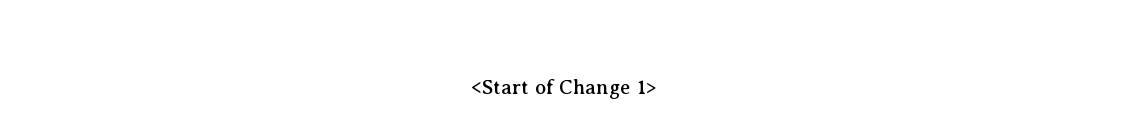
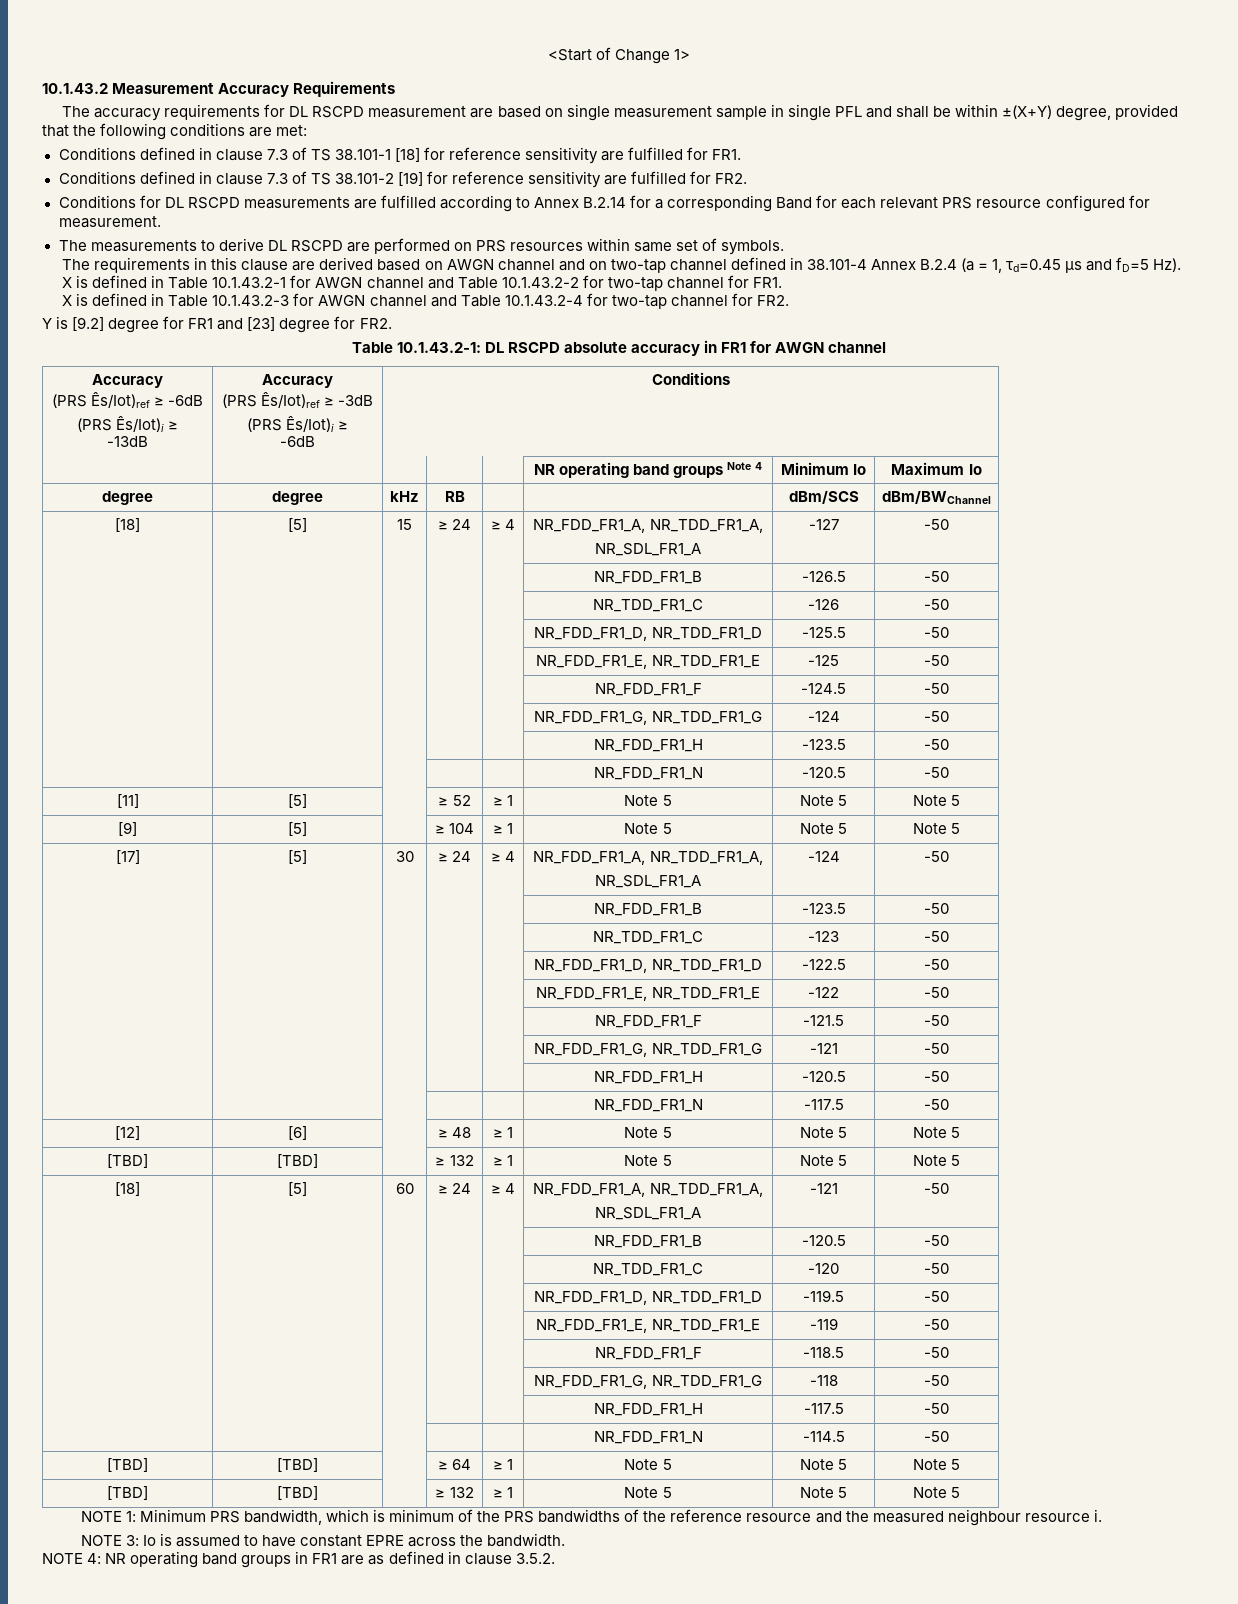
(656, 87) none -> [42,81,396,97] [62,104,1179,121] [42,123,308,140] [58,147,742,164] [58,171,748,188] [58,195,1150,212] [58,216,161,228] [58,238,785,255] [62,257,1182,273] [62,275,782,291] [62,293,789,309] [42,316,392,333] [351,340,887,356] [92,374,163,388] [51,391,204,408] [76,415,179,432] [107,436,148,447] [262,374,333,388] [221,391,374,408] [246,415,349,432] [280,436,315,447] [651,372,730,385] [533,462,763,478] [780,462,867,475] [891,462,982,475] [102,491,153,505] [272,491,323,505] [390,491,419,502] [444,491,465,502] [788,490,859,504] [882,490,991,504] [115,518,140,532] [288,518,307,532] [397,519,412,530] [437,519,472,530] [490,519,516,530] [533,519,763,533] [595,543,701,556] [808,519,839,530] [924,519,949,530] [594,571,702,584] [801,571,846,582] [924,571,949,582] [593,599,703,612] [808,599,839,610] [924,599,949,610] [534,627,762,641] [801,627,846,638] [924,627,949,638] [536,655,760,669] [808,655,839,666] [924,655,949,666] [594,683,702,696] [801,683,846,694] [924,683,949,694] [534,711,762,725] [807,711,840,722] [924,711,949,722] [593,739,703,752] [801,739,846,750] [924,739,949,750] [593,767,703,780] [801,767,846,778] [924,767,949,778] [116,794,139,808] [288,794,307,808] [438,795,471,806] [492,795,514,806] [624,795,672,806] [799,795,848,806] [912,795,961,806] [118,822,137,836] [288,822,307,836] [434,823,475,834] [492,823,514,834] [624,823,672,834] [799,823,848,834] [912,823,961,834] [115,850,140,864] [288,850,307,864] [395,851,414,862] [437,851,472,862] [490,851,516,862] [533,851,763,865] [595,875,701,888] [807,851,840,862] [924,851,949,862] [594,903,702,916] [801,903,846,914] [924,903,949,914] [593,931,703,944] [808,931,839,942] [924,931,949,942] [534,959,762,973] [801,959,846,970] [924,959,949,970] [536,987,760,1001] [808,987,839,998] [924,987,949,998] [594,1015,702,1028] [803,1015,844,1026] [924,1015,949,1026] [534,1043,762,1057] [809,1043,838,1054] [924,1043,949,1054] [593,1071,703,1084] [801,1071,846,1082] [924,1071,949,1082] [593,1099,703,1112] [803,1099,844,1110] [924,1099,949,1110] [115,1126,140,1140] [288,1126,307,1140] [437,1127,472,1138] [492,1127,514,1138] [624,1127,672,1138] [799,1127,848,1138] [912,1127,961,1138] [107,1154,148,1168] [277,1154,318,1168] [435,1155,474,1166] [492,1155,514,1166] [624,1155,672,1166] [799,1155,848,1166] [912,1155,961,1166] [115,1182,140,1196] [288,1182,307,1196] [395,1183,414,1194] [437,1183,472,1194] [490,1183,516,1194] [533,1183,763,1197] [595,1207,701,1220] [809,1183,838,1194] [924,1183,949,1194] [594,1235,702,1248] [801,1235,846,1246] [924,1235,949,1246] [593,1263,703,1276] [808,1263,839,1274] [924,1263,949,1274] [534,1291,762,1305] [803,1290,844,1302] [924,1291,949,1302] [536,1319,760,1333] [809,1318,838,1330] [924,1319,949,1330] [594,1347,702,1360] [803,1347,844,1358] [924,1347,949,1358] [534,1375,762,1389] [809,1375,838,1386] [924,1375,949,1386] [593,1403,703,1416] [803,1403,844,1414] [924,1403,949,1414] [593,1431,703,1444] [802,1431,845,1442] [924,1431,949,1442] [107,1458,148,1472] [277,1458,318,1472] [437,1459,472,1470] [492,1459,514,1470] [624,1459,672,1470] [799,1459,848,1470] [912,1459,961,1470] [107,1486,148,1500] [277,1486,318,1500] [435,1487,474,1498] [492,1487,514,1498] [624,1487,672,1498] [799,1487,848,1498] [912,1487,961,1498] [80,1509,1102,1526] [80,1533,566,1547] [42,1551,555,1568] // 10.1.43.2 Measurement Accuracy Requirements // The accuracy requirements for DL RSCPD measurement are based on single measurement sample in single PFL and shall be within ±(X+Y) degree, provided that the following conditions are met: // Conditions defined in clause 7.3 of TS 38.101-1 [18] for reference sensitivity are fulfilled for FR1. // Conditions defined in clause 7.3 of TS 38.101-2 [19] for reference sensitivity are fulfilled for FR2. // Conditions for DL RSCPD measurements are fulfilled according to Annex B.2.14 for a corresponding Band for each relevant PRS resource configured for measurement. // The measurements to derive DL RSCPD are performed on PRS resources within same set of symbols. // The requirements in this clause are derived based on AWGN channel and on two-tap channel defined in 38.101-4 Annex B.2.4 (a = 1, τd=0.45 µs and fD=5 Hz). // X is defined in Table 10.1.43.2-1 for AWGN channel and Table 10.1.43.2-2 for two-tap channel for FR1. // X is defined in Table 10.1.43.2-3 for AWGN channel and Table 10.1.43.2-4 for two-tap channel for FR2. // Y is [9.2] degree for FR1 and [23] degree for FR2. // Table 10.1.43.2-1: DL RSCPD absolute accuracy in FR1 for AWGN channel // Accuracy // (PRS Ês/Iot)ref ≥ -6dB // (PRS Ês/Iot)i ≥ // -13dB | Accuracy // (PRS Ês/Iot)ref ≥ -3dB // (PRS Ês/Iot)i ≥ // -6dB | Conditions // | | | | | NR operating band groups Note 4 | Minimum Io | Maximum Io // degree | degree | kHz | RB | | | dBm/SCS | dBm/BWChannel // [18] | [5] | 15 | ≥ 24 | ≥ 4 | NR_FDD_FR1_A, NR_TDD_FR1_A, // NR_SDL_FR1_A | -127 | -50 // | | | | | NR_FDD_FR1_B | -126.5 | -50 // | | | | | NR_TDD_FR1_C | -126 | -50 // | | | | | NR_FDD_FR1_D, NR_TDD_FR1_D | -125.5 | -50 // | | | | | NR_FDD_FR1_E, NR_TDD_FR1_E | -125 | -50 // | | | | | NR_FDD_FR1_F | -124.5 | -50 // | | | | | NR_FDD_FR1_G, NR_TDD_FR1_G | -124 | -50 // | | | | | NR_FDD_FR1_H | -123.5 | -50 // | | | | | NR_FDD_FR1_N | -120.5 | -50 // [11] | [5] | | ≥ 52 | ≥ 1 | Note 5 | Note 5 | Note 5 // [9] | [5] | | ≥ 104 | ≥ 1 | Note 5 | Note 5 | Note 5 // [17] | [5] | 30 | ≥ 24 | ≥ 4 | NR_FDD_FR1_A, NR_TDD_FR1_A, // NR_SDL_FR1_A | -124 | -50 // | | | | | NR_FDD_FR1_B | -123.5 | -50 // | | | | | NR_TDD_FR1_C | -123 | -50 // | | | | | NR_FDD_FR1_D, NR_TDD_FR1_D | -122.5 | -50 // | | | | | NR_FDD_FR1_E, NR_TDD_FR1_E | -122 | -50 // | | | | | NR_FDD_FR1_F | -121.5 | -50 // | | | | | NR_FDD_FR1_G, NR_TDD_FR1_G | -121 | -50 // | | | | | NR_FDD_FR1_H | -120.5 | -50 // | | | | | NR_FDD_FR1_N | -117.5 | -50 // [12] | [6] | | ≥ 48 | ≥ 1 | Note 5 | Note 5 | Note 5 // [TBD] | [TBD] | | ≥ 132 | ≥ 1 | Note 5 | Note 5 | Note 5 // [18] | [5] | 60 | ≥ 24 | ≥ 4 | NR_FDD_FR1_A, NR_TDD_FR1_A, // NR_SDL_FR1_A | -121 | -50 // | | | | | NR_FDD_FR1_B | -120.5 | -50 // | | | | | NR_TDD_FR1_C | -120 | -50 // | | | | | NR_FDD_FR1_D, NR_TDD_FR1_D | -119.5 | -50 // | | | | | NR_FDD_FR1_E, NR_TDD_FR1_E | -119 | -50 // | | | | | NR_FDD_FR1_F | -118.5 | -50 // | | | | | NR_FDD_FR1_G, NR_TDD_FR1_G | -118 | -50 // | | | | | NR_FDD_FR1_H | -117.5 | -50 // | | | | | NR_FDD_FR1_N | -114.5 | -50 // [TBD] | [TBD] | | ≥ 64 | ≥ 1 | Note 5 | Note 5 | Note 5 // [TBD] | [TBD] | | ≥ 132 | ≥ 1 | Note 5 | Note 5 | Note 5 // NOTE 1: Minimum PRS bandwidth, which is minimum of the PRS bandwidths of the reference resource and the measured neighbour resource i. // NOTE 3: Io is assumed to have constant EPRE across the bandwidth. // NOTE 4: NR operating band groups in FR1 are as defined in clause 3.5.2.

